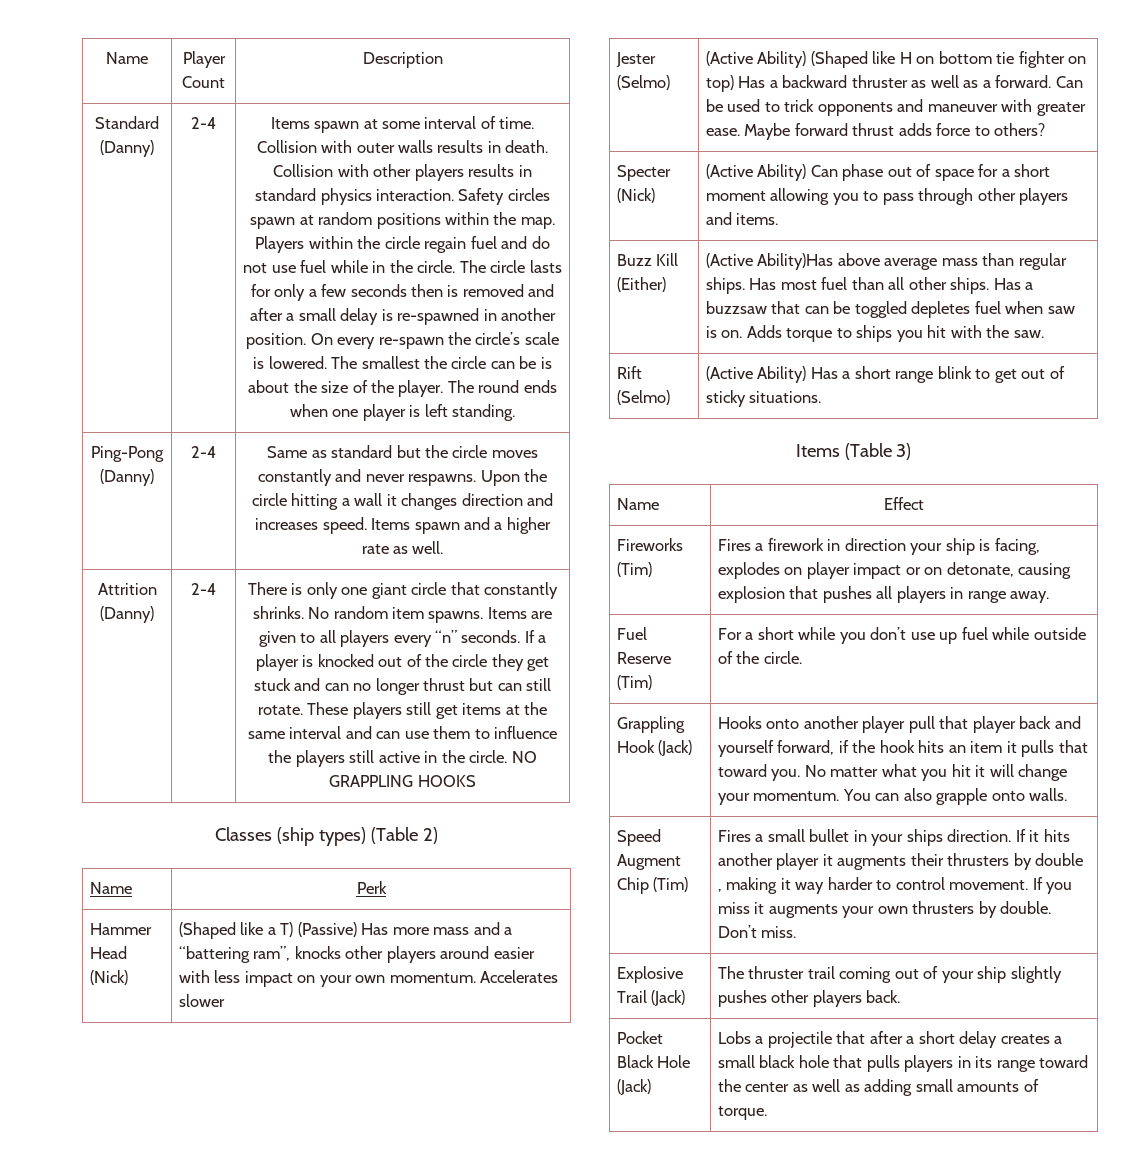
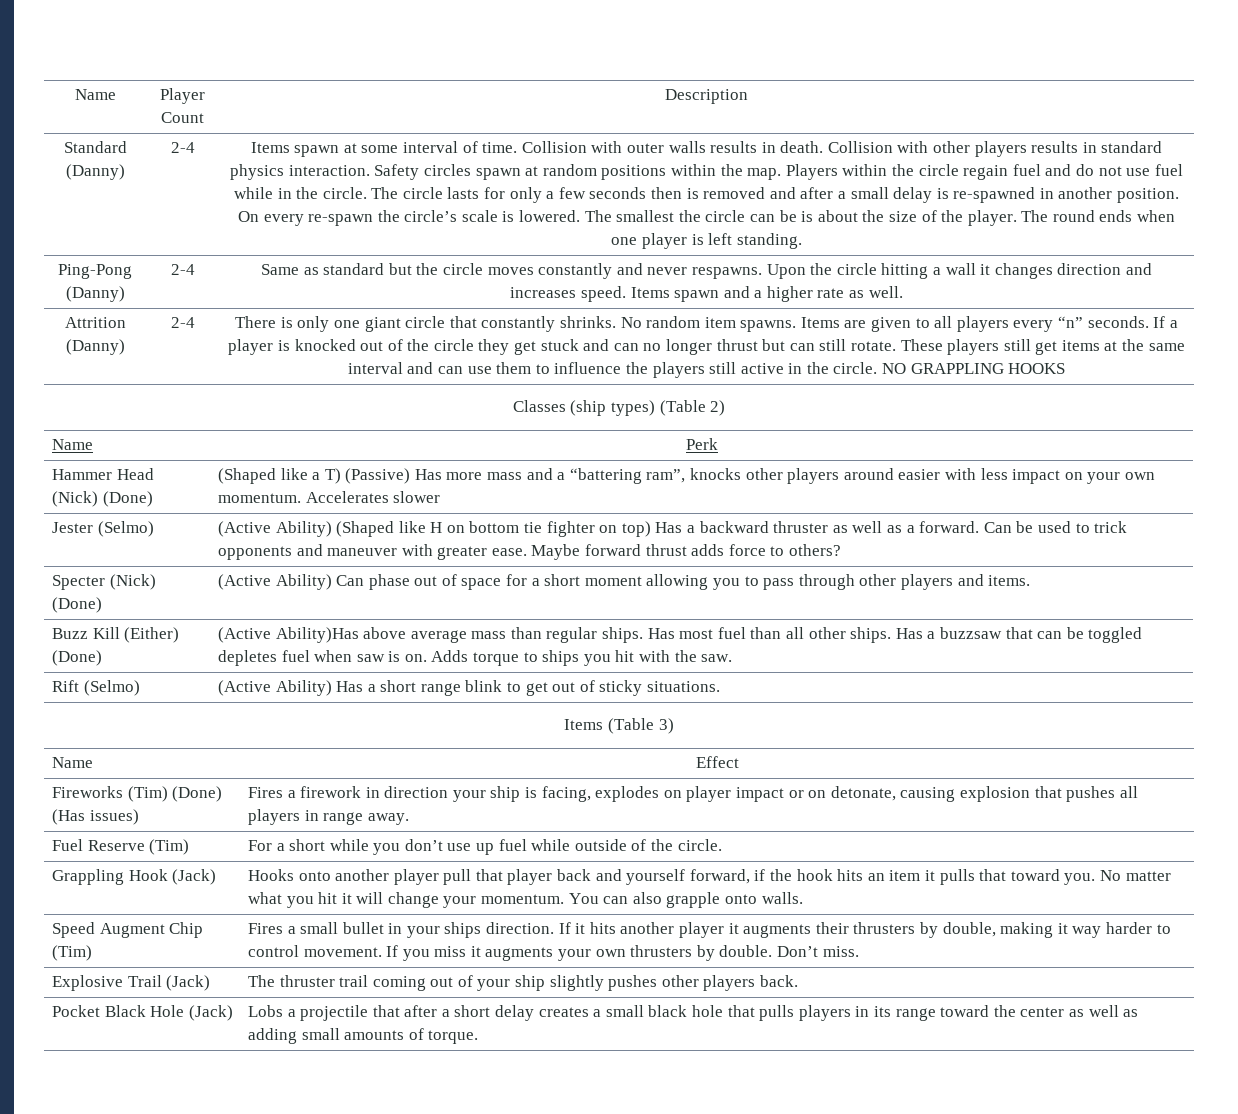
(128, 977) none -> [102,491,153,507] (Done)
(655, 195) none -> [51,597,102,613] (Done)
(666, 284) none -> [51,650,102,666] (Done)
(652, 569) none -> [172,786,223,802] [51,809,139,825] (Done) (Has issues)
[1035,853,1084,866] [717,889,722,892] double , -> [942,922,996,937] double,

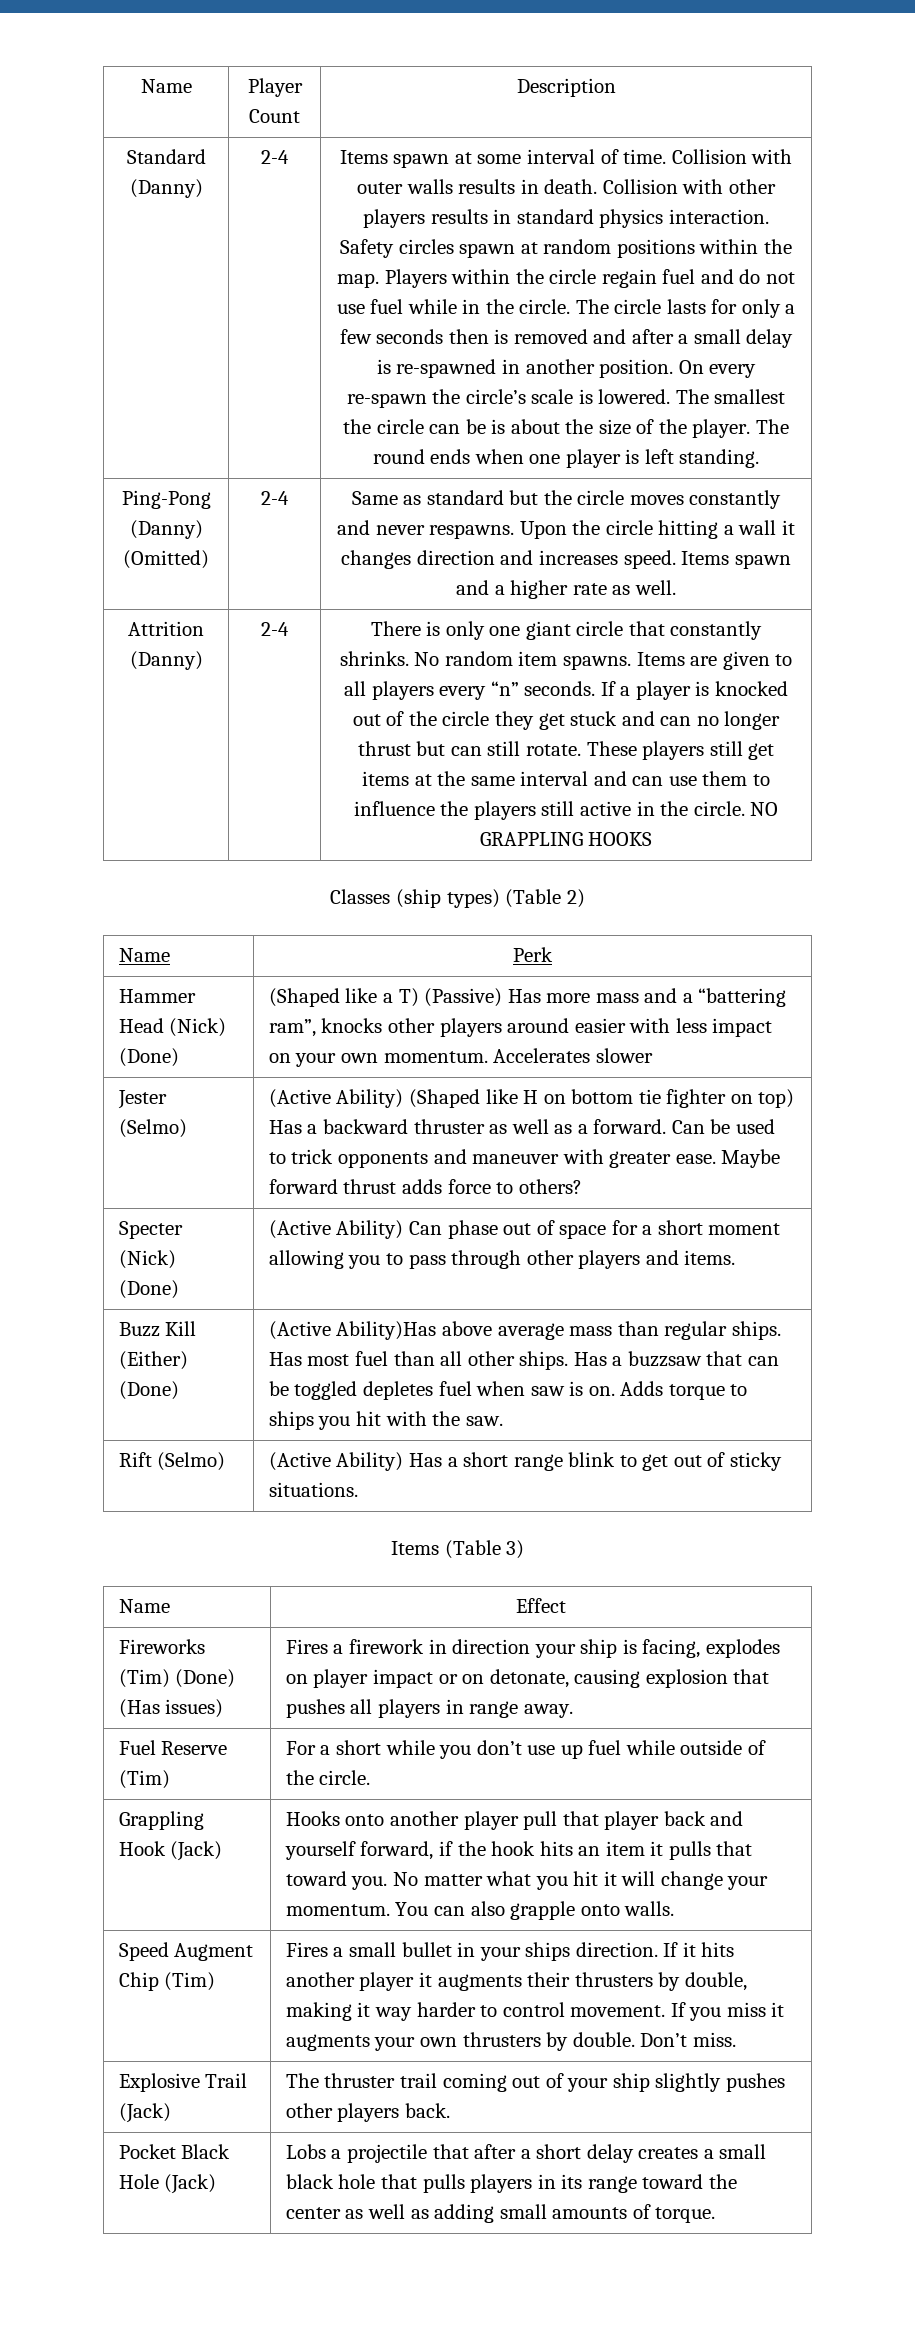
(125, 294) none -> [123,550,209,569] (Omitted)

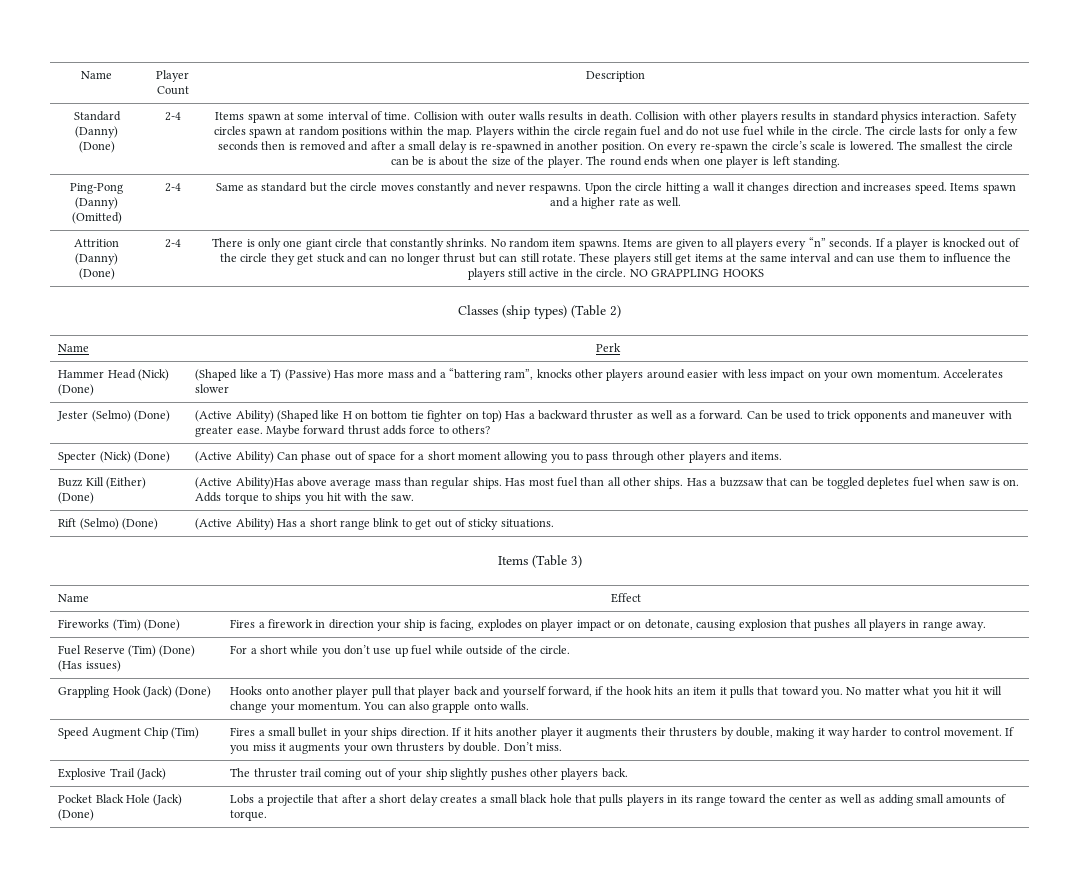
(203, 188) none -> [78,141,115,153] (Done)
(203, 660) none -> [78,268,115,280] (Done)
(187, 1128) none -> [133,410,170,422] (Done)
(226, 1461) none -> [121,518,158,530] (Done)
[118,1699,224,1718] (Has issues) -> (180, 625) none
(170, 1779) none -> [159,645,196,657] [58,660,121,672] (Done) (Has issues)
(223, 1851) none -> [175,686,212,698] (Done)
(217, 2184) none -> [58,809,95,821] (Done)

